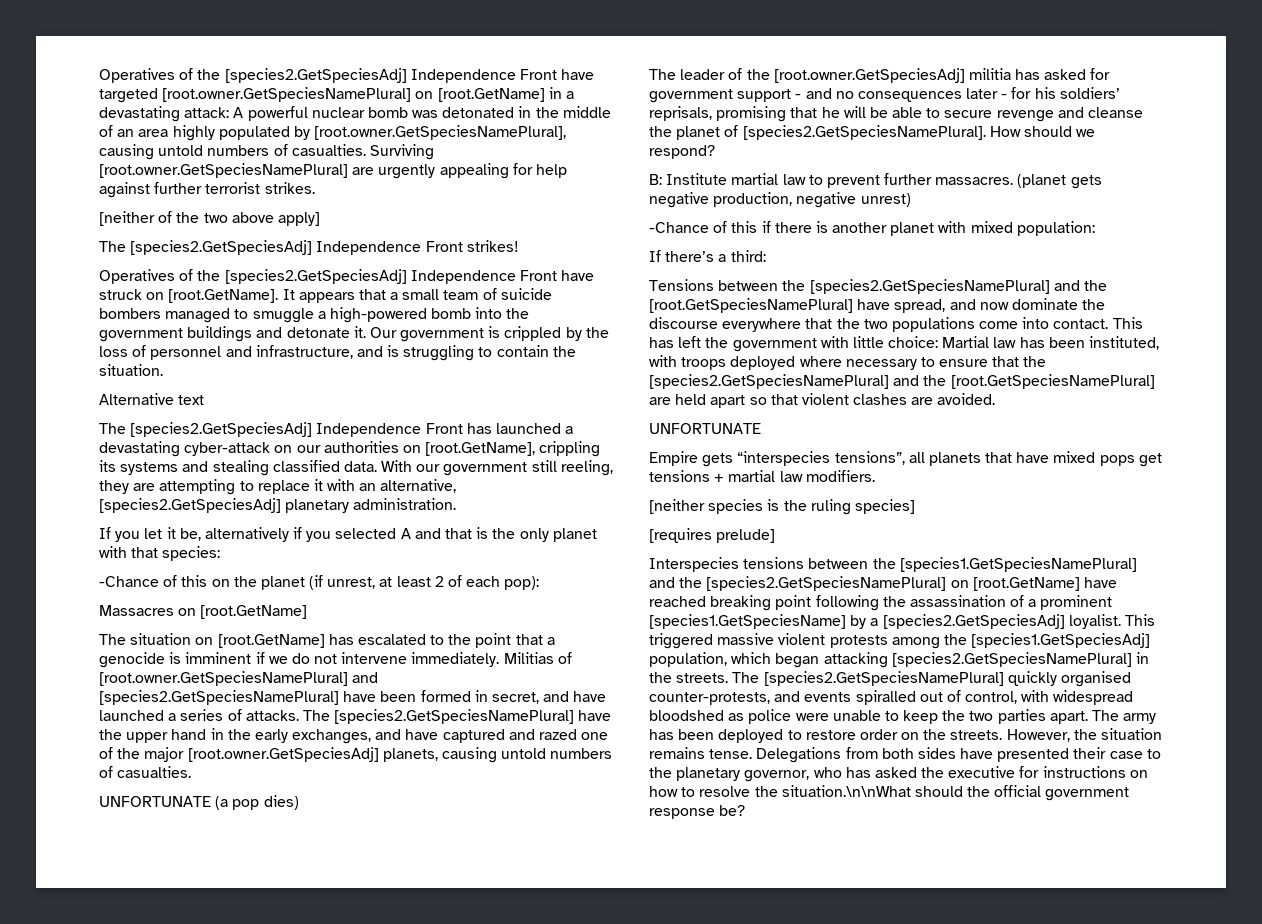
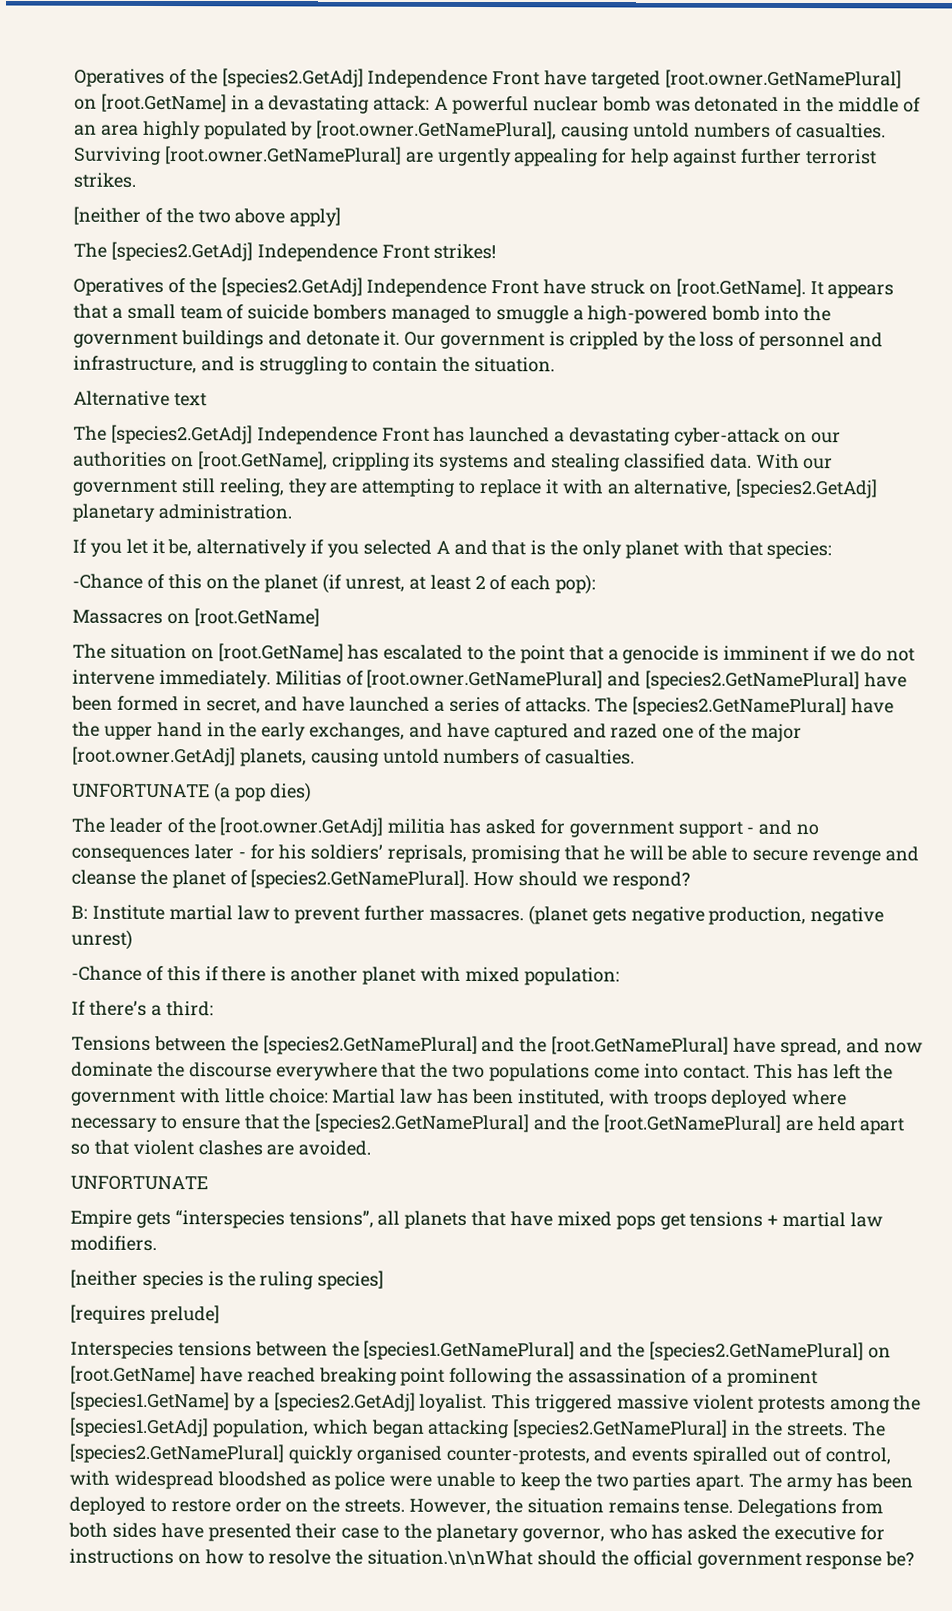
[99,68,407,83] Operatives of the [species2.GetSpeciesAdj] -> [74,68,364,88] Operatives of the [species2.GetAdj]
[162,87,412,102] [root.owner.GetSpeciesNamePlural] -> [664,69,902,89] [root.owner.GetNamePlural]
[314,125,567,140] [root.owner.GetSpeciesNamePlural], -> [316,120,558,140] [root.owner.GetNamePlural],
[99,163,348,178] [root.owner.GetSpeciesNamePlural] -> [164,146,402,165] [root.owner.GetNamePlural]
[130,240,313,255] [species2.GetSpeciesAdj] -> [110,241,253,262] [species2.GetAdj]
[224,269,407,284] [species2.GetSpeciesAdj] -> [220,277,363,297] [species2.GetAdj]
[130,422,313,437] [species2.GetSpeciesAdj] -> [110,424,253,445] [species2.GetAdj]
[99,498,281,513] [species2.GetSpeciesAdj] -> [735,478,879,499] [species2.GetAdj]
[99,671,379,686] [99,690,339,705] [root.owner.GetSpeciesNamePlural] and [species2.GetSpeciesNamePlural] -> [366,669,861,691] [root.owner.GetNamePlural] and [species2.GetNamePlural]
[334,709,575,724] [species2.GetSpeciesNamePlural] -> [632,696,848,717] [species2.GetNamePlural]
[187,747,379,762] [root.owner.GetSpeciesAdj] -> [72,746,236,767] [root.owner.GetAdj]
[773,68,965,83] [root.owner.GetSpeciesAdj] -> [219,817,384,837] [root.owner.GetAdj]
[742,125,986,140] [species2.GetSpeciesNamePlural]. -> [250,869,470,889] [species2.GetNamePlural].
[809,279,1107,294] [649,298,853,313] [species2.GetSpeciesNamePlural] and the [root.GetSpeciesNamePlural] -> [262,1035,730,1056] [species2.GetNamePlural] and the [root.GetNamePlural]
[649,374,1155,389] [species2.GetSpeciesNamePlural] and the [root.GetSpeciesNamePlural] -> [314,1113,782,1134] [species2.GetNamePlural] and the [root.GetNamePlural]
[899,557,1137,572] [649,576,947,591] [species1.GetSpeciesNamePlural] and the [species2.GetSpeciesNamePlural] -> [363,1340,865,1362] [species1.GetNamePlural] and the [species2.GetNamePlural]
[649,614,846,629] [species1.GetSpeciesName] -> [70,1391,230,1412] [species1.GetName]
[882,614,1065,629] [species2.GetSpeciesAdj] -> [273,1392,416,1412] [species2.GetAdj]
[971,633,1151,648] [species1.GetSpeciesAdj] -> [70,1417,209,1438] [species1.GetAdj]
[891,652,1132,667] [species2.GetSpeciesNamePlural] -> [513,1419,729,1439] [species2.GetNamePlural]
[763,671,1004,686] [species2.GetSpeciesNamePlural] -> [69,1443,284,1464] [species2.GetNamePlural]

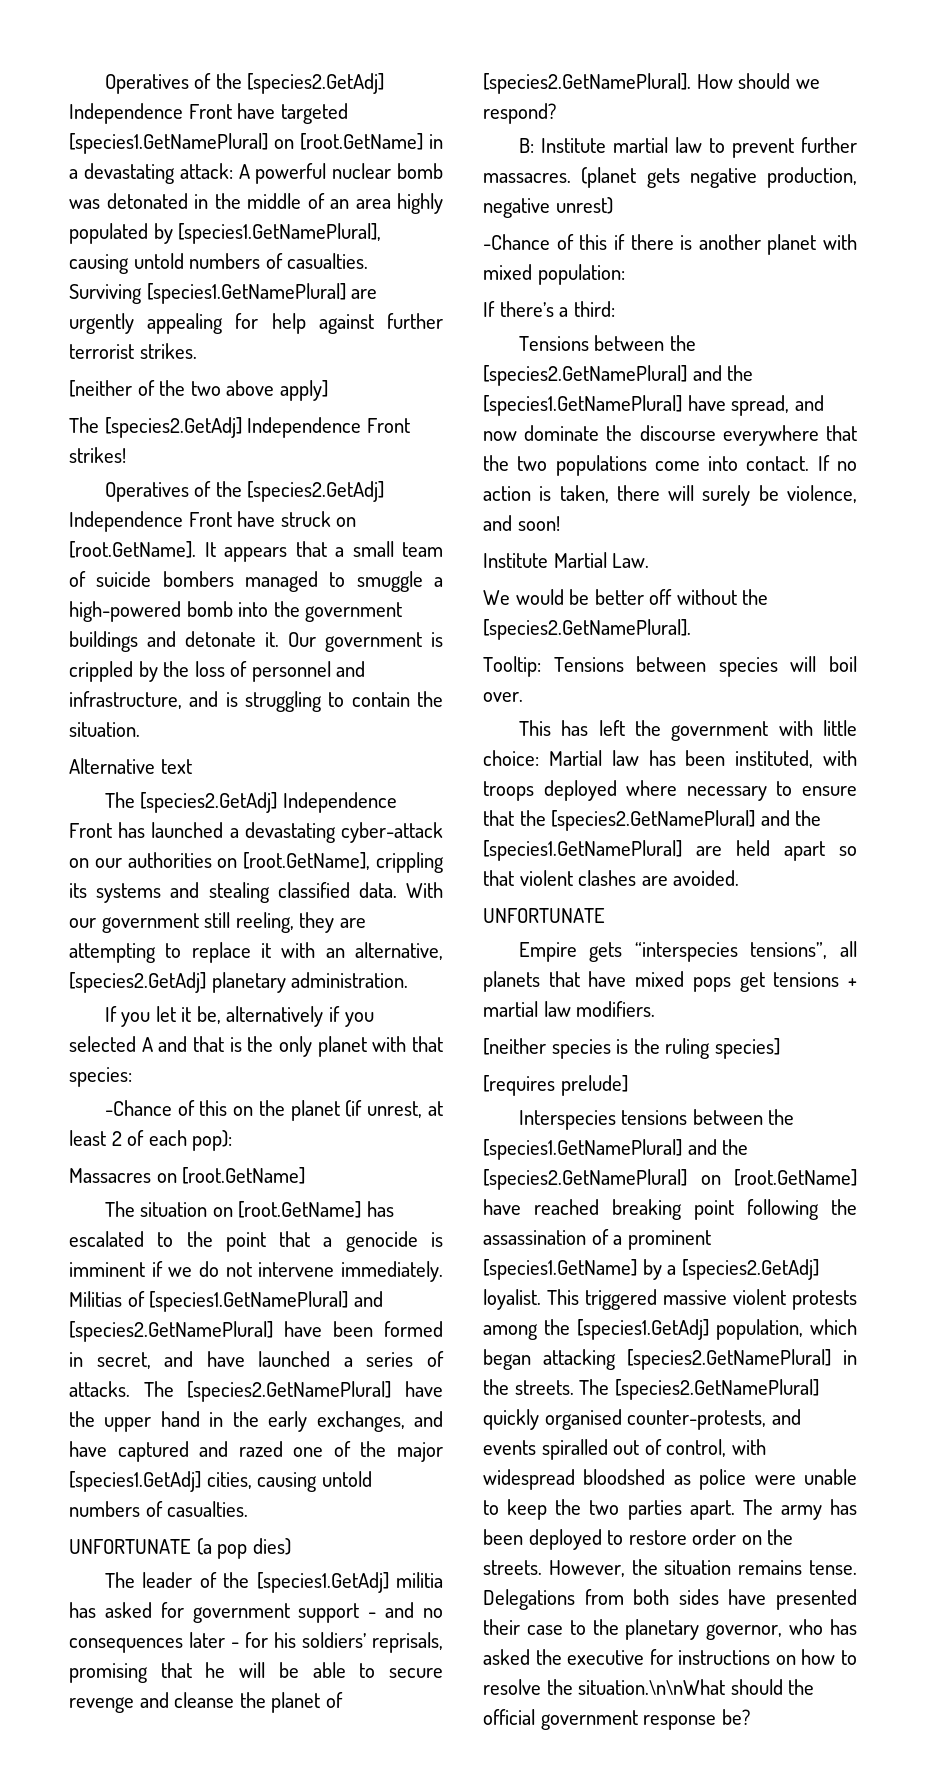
[664,69,902,89] [root.owner.GetNamePlural] -> [69,133,268,154] [species1.GetNamePlural]
[316,120,558,140] [root.owner.GetNamePlural], -> [178,223,382,244] [species1.GetNamePlural],
[164,146,402,165] [root.owner.GetNamePlural] -> [146,283,346,304] [species1.GetNamePlural]
[366,669,604,689] [root.owner.GetNamePlural] -> [149,1291,349,1312] [species1.GetNamePlural]
[72,746,307,767] [root.owner.GetAdj] planets, -> [69,1471,252,1492] [species1.GetAdj] cities,
[219,817,384,837] [root.owner.GetAdj] -> [256,1572,389,1593] [species1.GetAdj]
[551,1036,730,1055] [root.GetNamePlural] -> [483,395,682,416] [species1.GetNamePlural]
(750, 1072) none -> [817,455,857,471] [483,485,857,506] [483,515,560,531] [483,552,650,568] [483,589,769,605] [483,619,691,640] [483,656,857,677] [483,692,523,702] If no action is taken, there will surely be violence, and soon! // Institute Martial Law. // We would be better off without the [species2.GetNamePlural]. // Tooltip: Tensions between species will boil over. //
[602,1114,782,1133] [root.GetNamePlural] -> [483,840,682,861] [species1.GetNamePlural]

